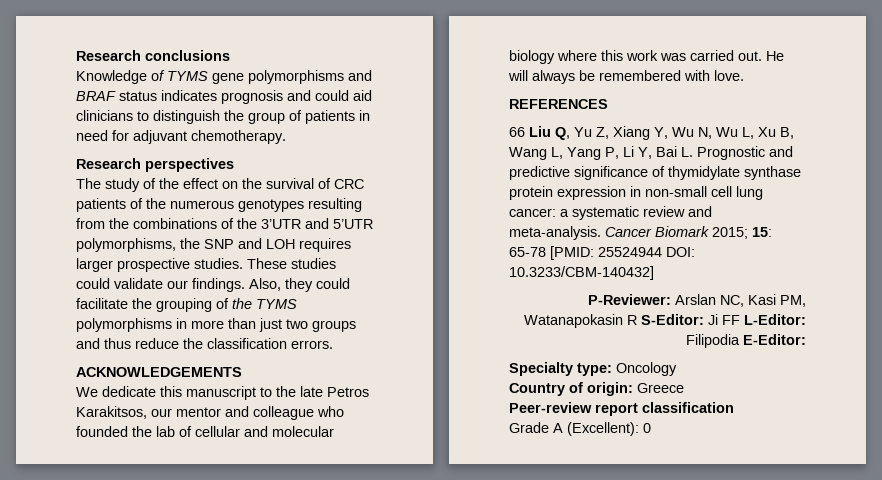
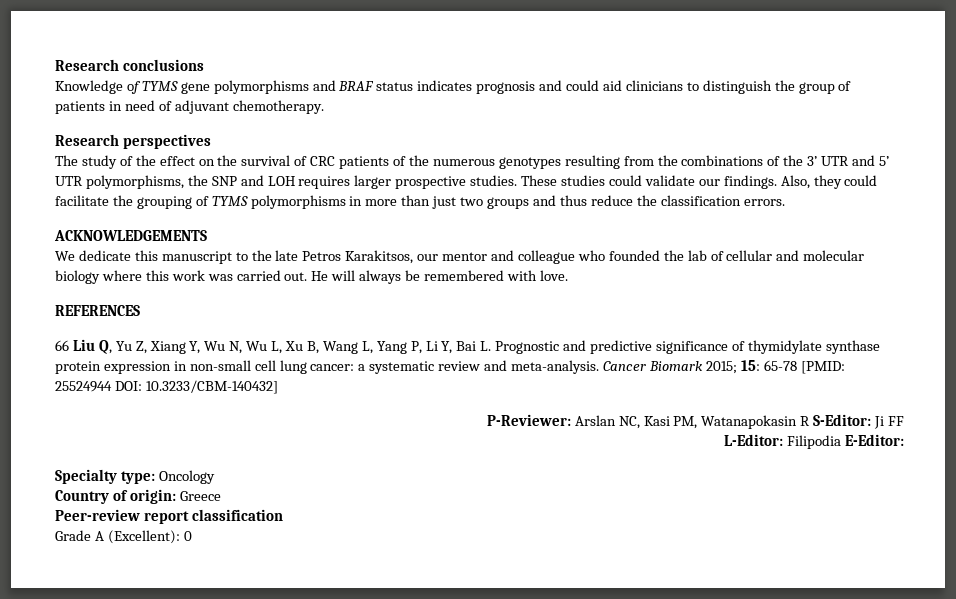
[112,130,129,141] for -> [158,101,172,111] of
[261,218,373,229] 3’UTR and 5’UTR -> [807,155,889,166] [55,176,83,186] 3’ UTR and 5’ UTR
[232,298,252,309] the -> (209, 201) none
(740, 320) none -> (904, 421) //

